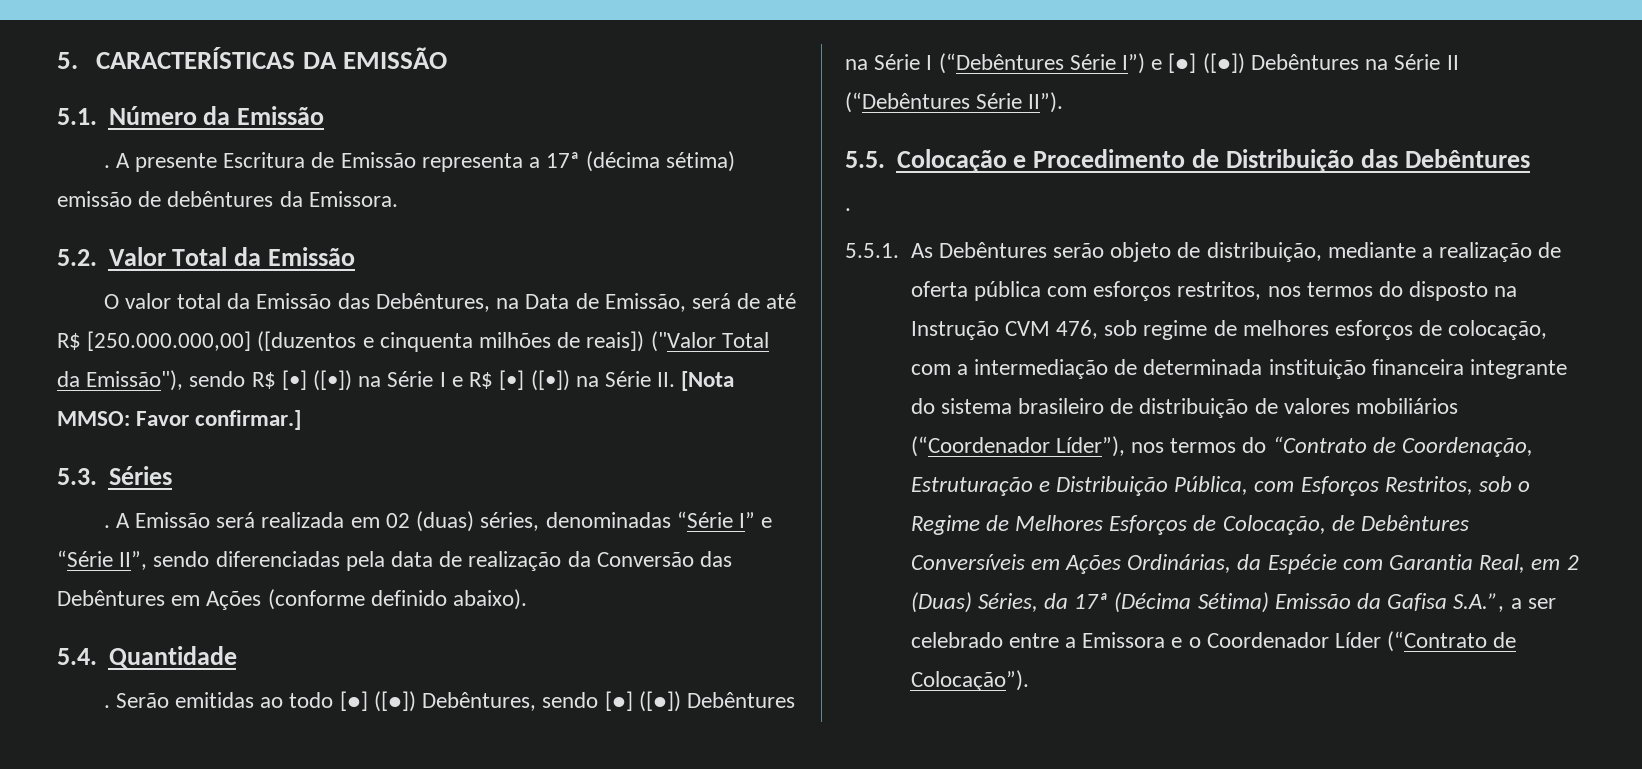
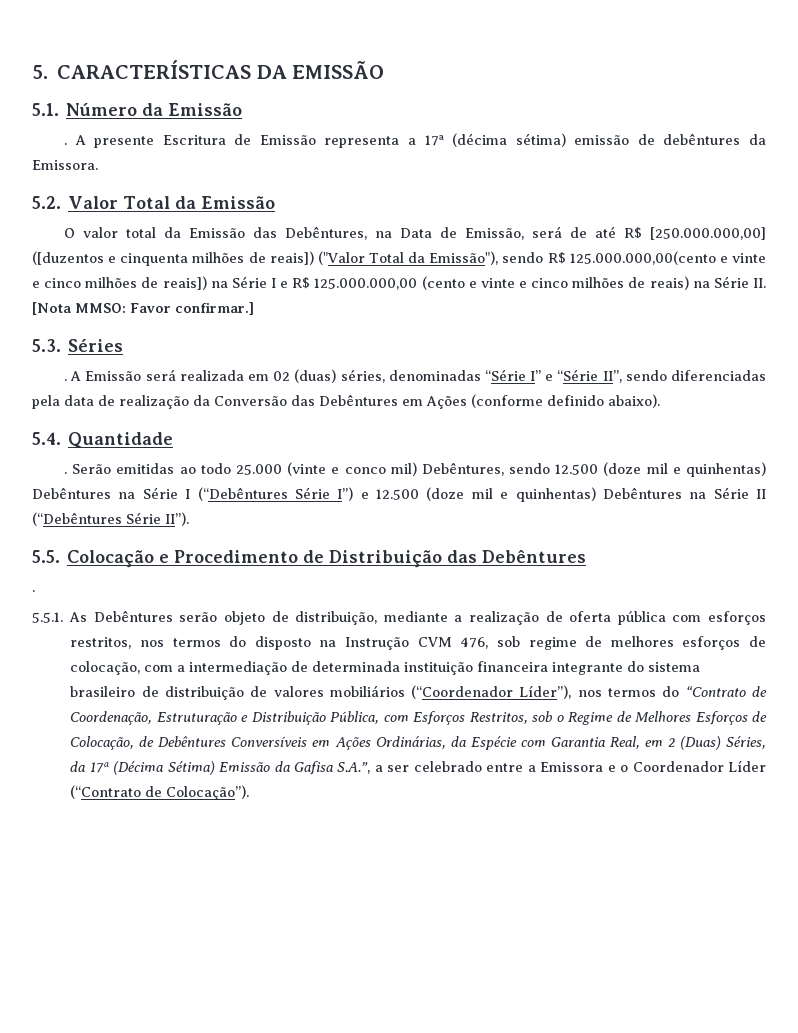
[281,370,353,391] [•] ([•]) -> [569,251,766,265] [32,276,207,290] 125.000.000,00(cento e vinte e cinco milhões de reais])
[499,370,570,391] [•] ([•]) -> [314,276,689,290] 125.000.000,00 (cento e vinte e cinco milhões de reais)
[339,691,681,712] [●] ([●]) Debêntures, sendo [●] ([●]) -> [236,462,767,477] 25.000 (vinte e conco mil) Debêntures, sendo 12.500 (doze mil e quinhentas)
[1168,53,1245,74] [●] ([●]) -> [376,487,596,502] 12.500 (doze mil e quinhentas)

